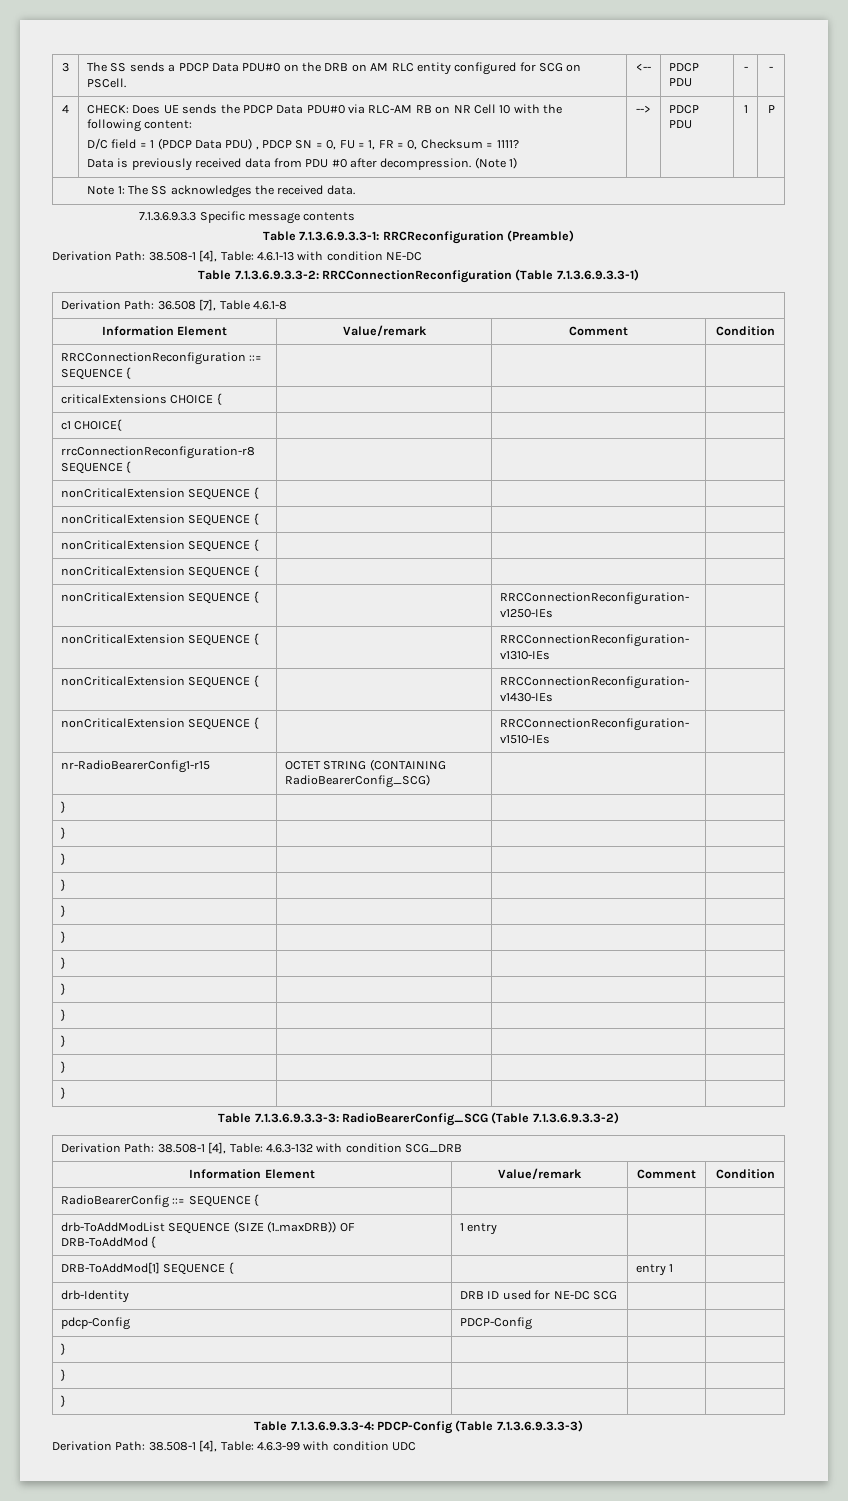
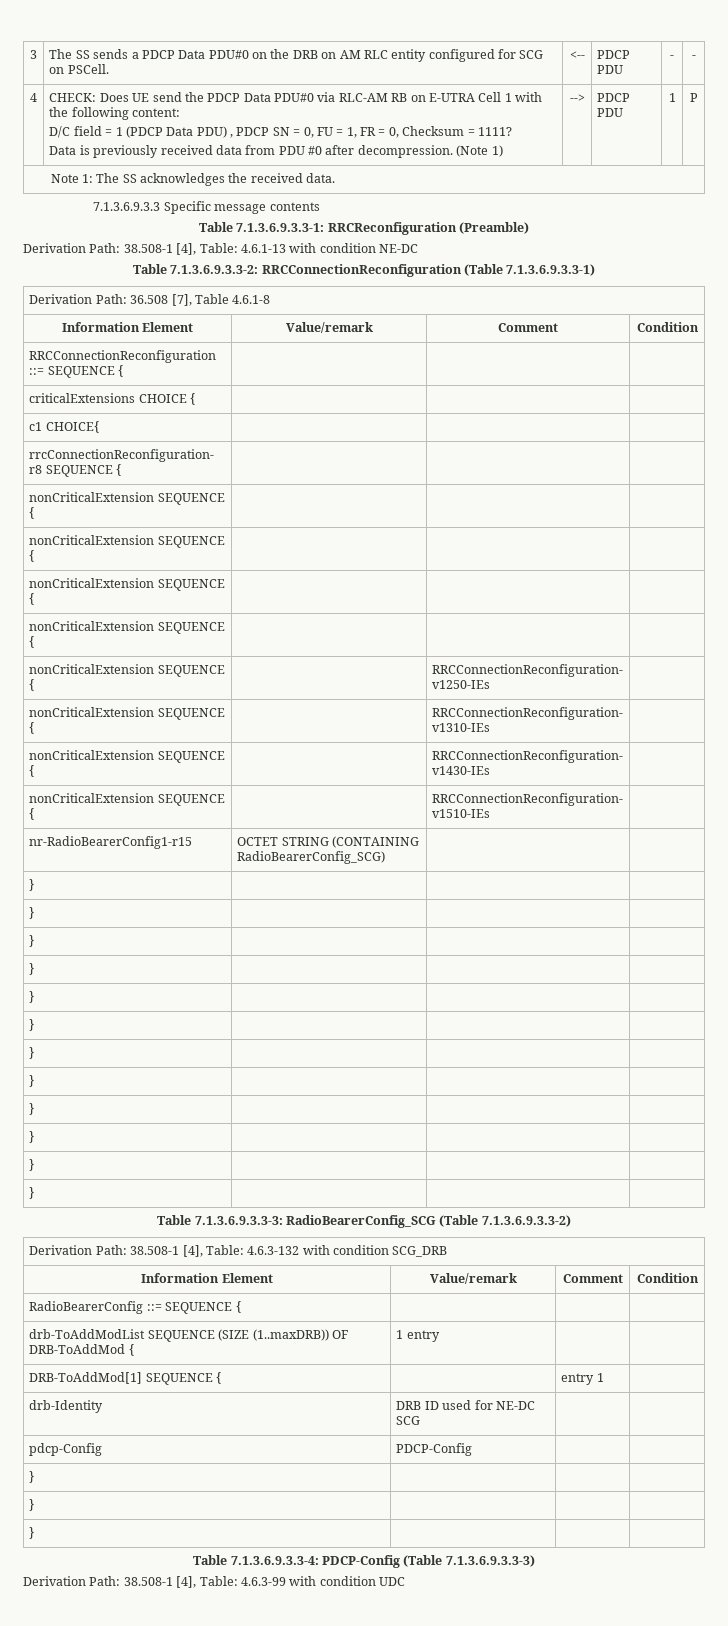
[182,104,218,114] sends -> [152,92,182,102] send
[453,104,511,114] NR Cell 10 -> [428,92,512,102] E-UTRA Cell 1

